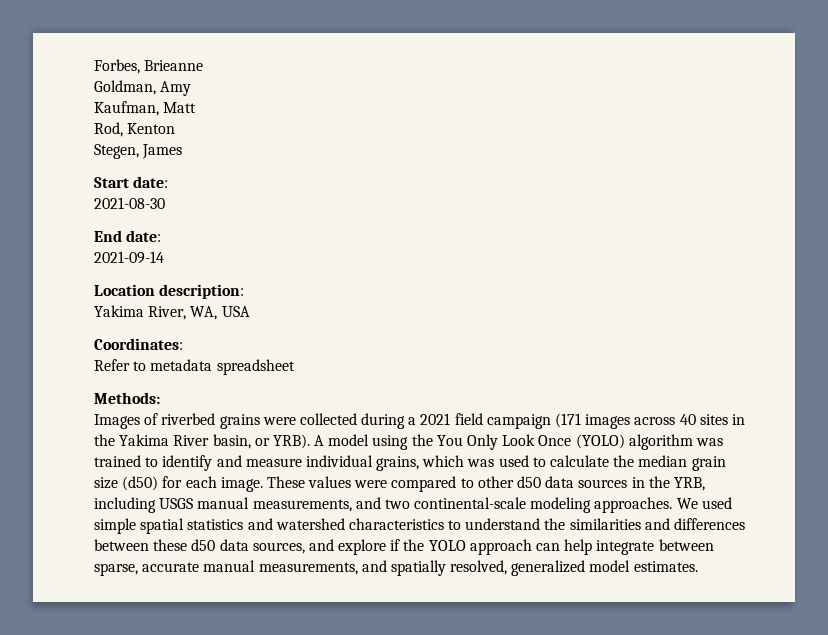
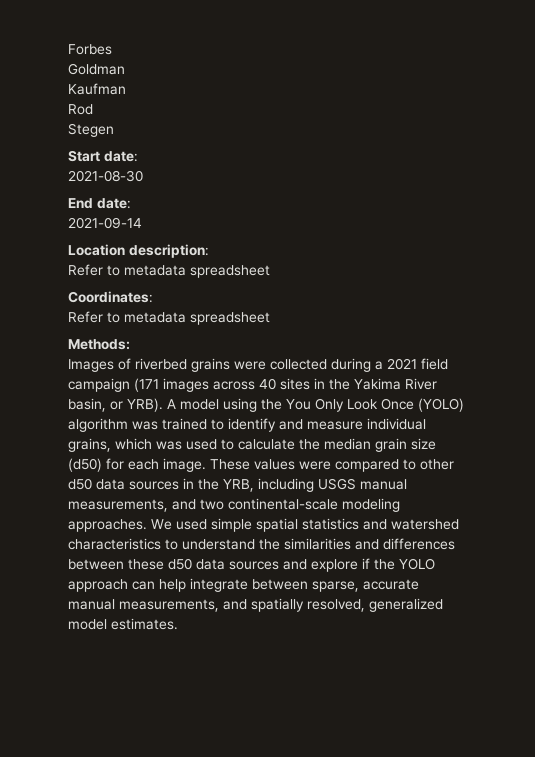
[94,59,204,74] [94,80,192,96] [94,101,197,116] [94,122,176,137] [94,144,183,159] Forbes, Brieanne // Goldman, Amy // Kaufman, Matt // Rod, Kenton // Stegen, James -> [68,44,112,55] [68,63,125,75] [68,83,126,95] [68,104,93,115] [68,123,114,137] Forbes // Goldman // Kaufman // Rod // Stegen
[94,305,250,320] Yakima River, WA, USA -> [68,264,270,278] Refer to metadata spreadsheet
[252,542,305,554] sources, -> [229,561,279,570] sources

